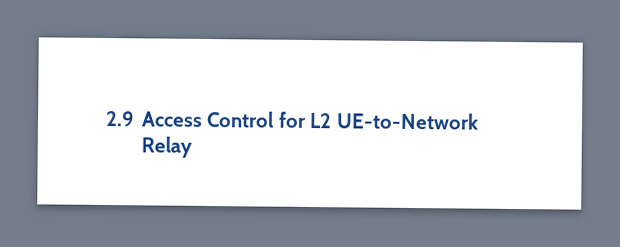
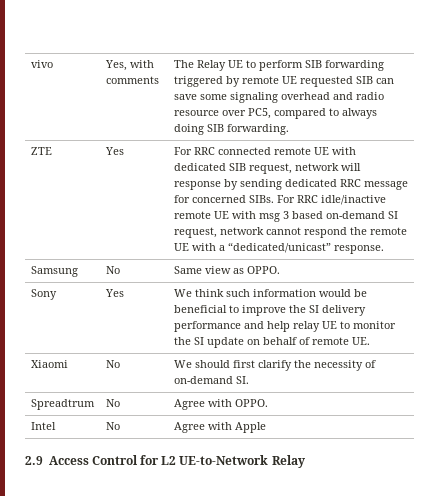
(105, 119) none -> [30,60,53,68] [104,60,154,71] [105,76,159,84] [173,60,384,71] [173,76,394,87] [173,92,384,103] [173,108,377,119] [173,124,289,135] [30,147,52,155] [104,147,124,155] [173,147,356,155] [173,163,361,174] [173,179,408,190] [173,195,386,205] [173,211,398,222] [173,227,407,238] [173,242,384,254] [30,266,78,277] [105,266,120,274] [173,266,280,274] [30,289,57,300] [104,289,124,297] [173,289,367,297] [173,305,366,316] [173,321,396,332] [173,337,370,348] [30,360,68,368] [105,360,120,368] [173,360,376,371] [173,376,249,384] [30,399,95,410] [105,399,120,407] [173,399,268,410] [30,422,56,430] [105,422,120,430] [173,422,266,433] vivo | Yes, with comments | The Relay UE to perform SIB forwarding triggered by remote UE requested SIB can save some signaling overhead and radio resource over PC5, compared to always doing SIB forwarding. // ZTE | Yes | For RRC connected remote UE with dedicated SIB request, network will response by sending dedicated RRC message for concerned SIBs. For RRC idle/inactive remote UE with msg 3 based on-demand SI request, network cannot respond the remote UE with a “dedicated/unicast” response. // Samsung | No | Same view as OPPO. // Sony | Yes | We think such information would be beneficial to improve the SI delivery performance and help relay UE to monitor the SI update on behalf of remote UE. // Xiaomi | No | We should first clarify the necessity of on-demand SI. // Spreadtrum | No | Agree with OPPO. // Intel | No | Agree with Apple //

